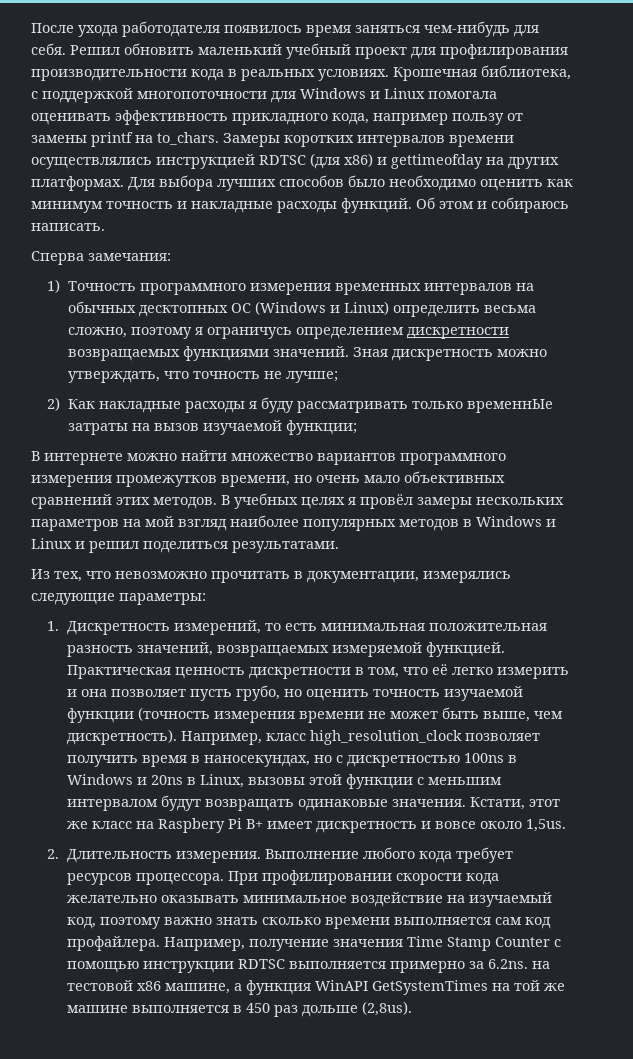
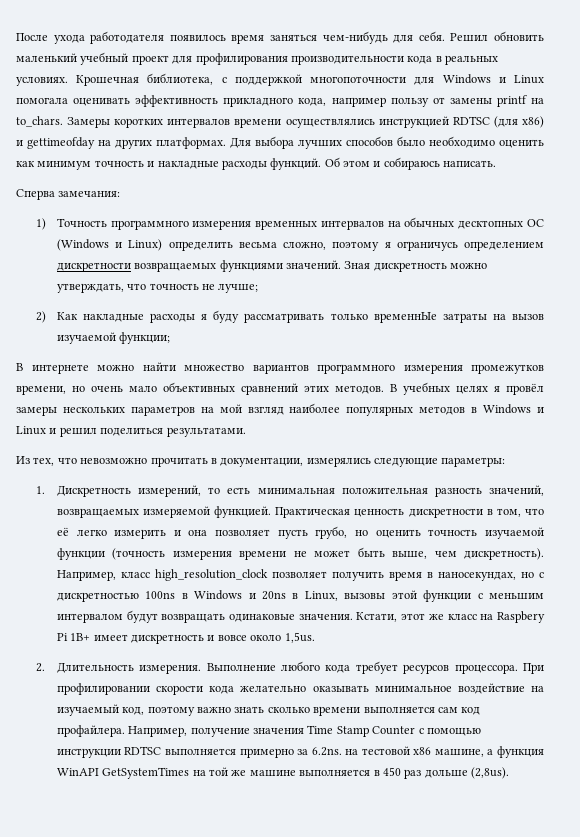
[245,819,263,829] B+ -> [70,633,91,641] 1B+

